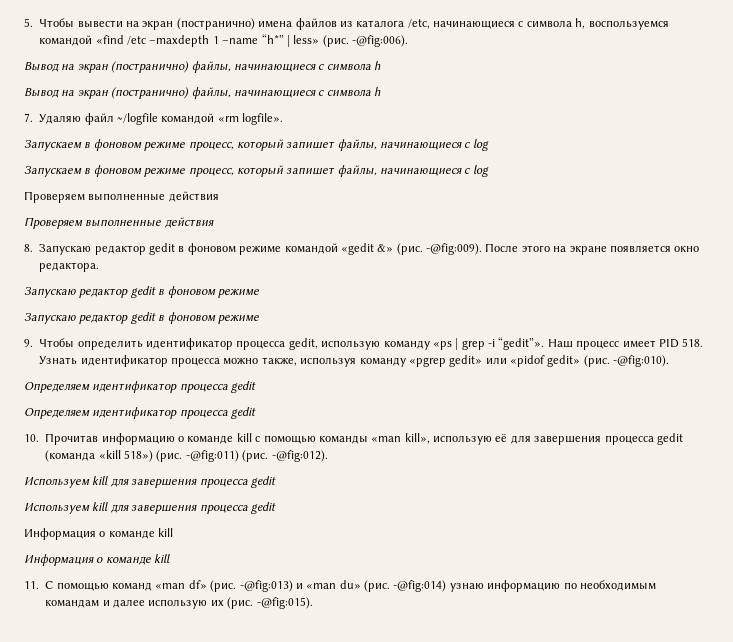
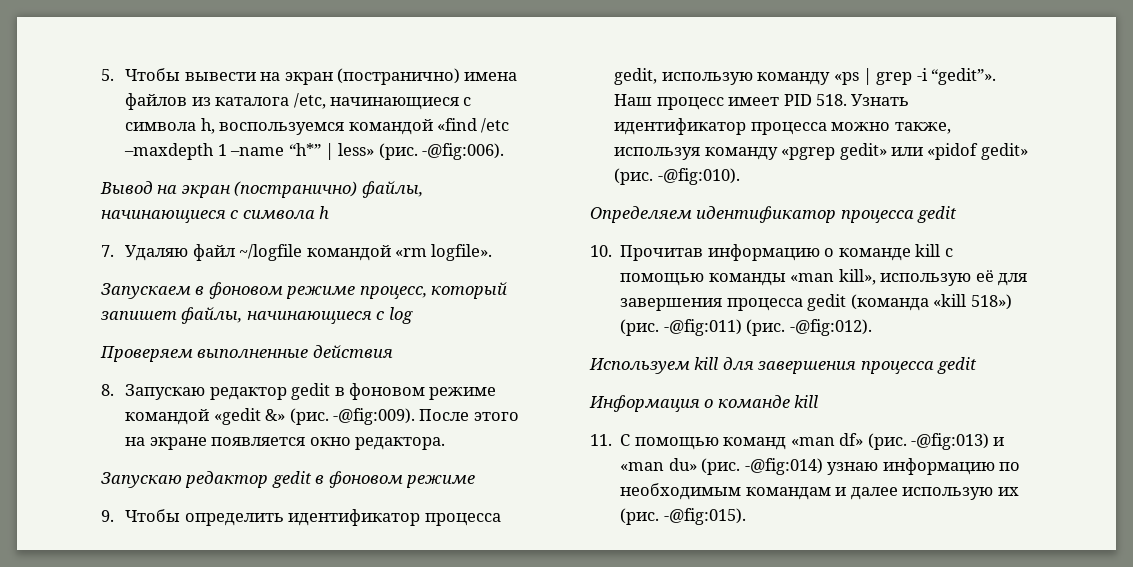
[24,87,381,99] // Вывод на экран (постранично) файлы, начинающиеся с символа h -> (330, 212) none
[24,165,489,177] [24,191,219,203] // Запускаем в фоновом режиме процесс, который запишет файлы, начинающиеся с log // Проверяем выполненные действия -> (413, 315) none
[24,312,260,324] // Запускаю редактор gedit в фоновом режиме -> (476, 481) none
[24,407,257,419] // Определяем идентификатор процесса gedit -> (958, 214) none
[24,502,276,514] [24,528,174,540] // Используем kill для завершения процесса gedit // Информация о команде kill -> (978, 365) none

